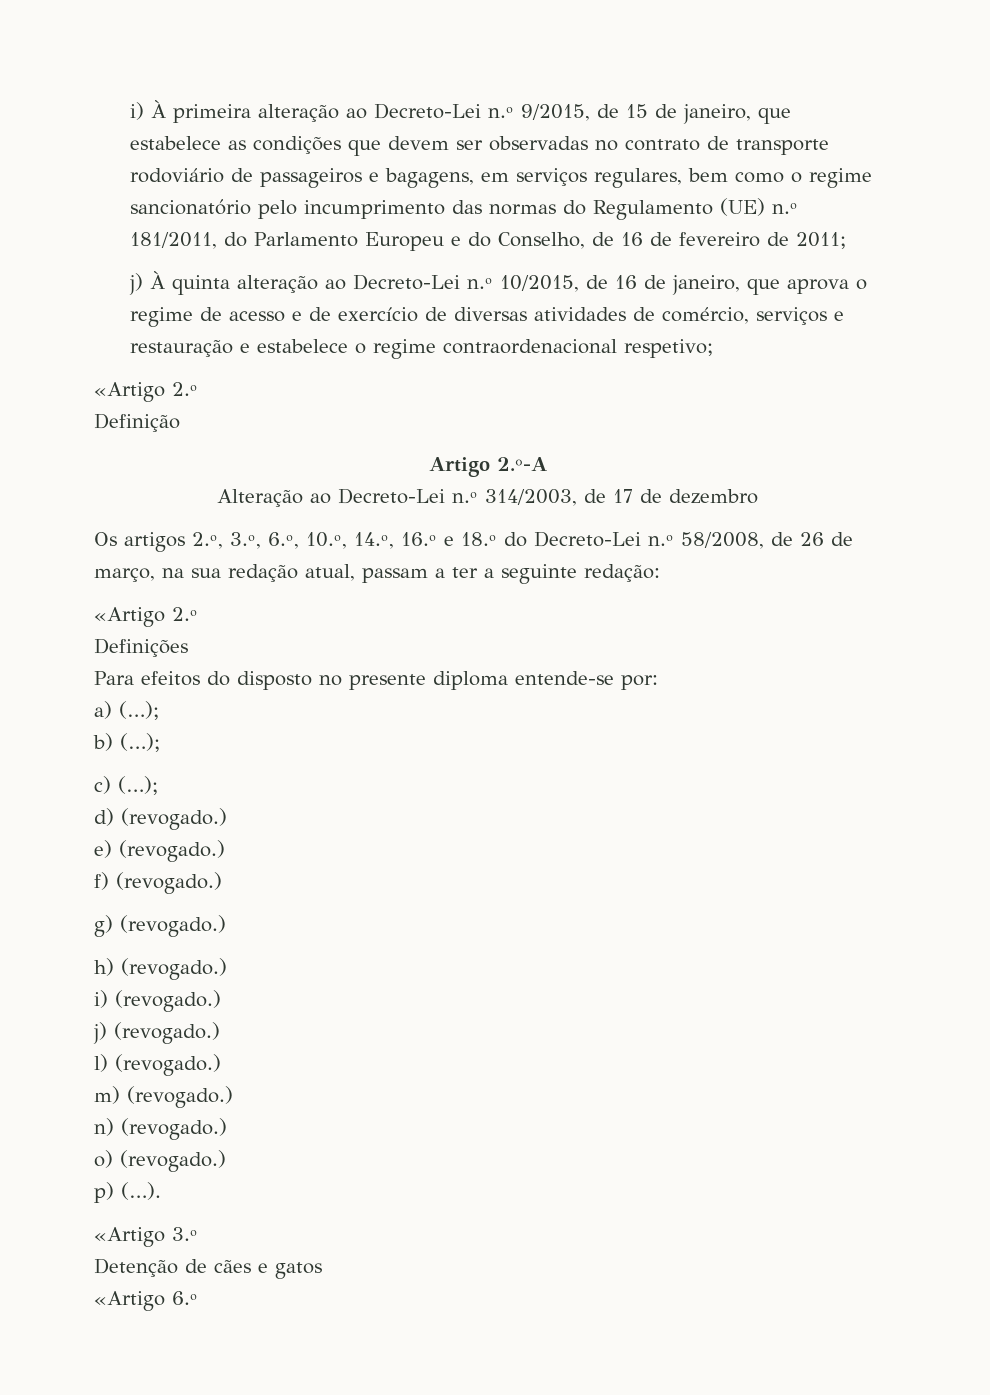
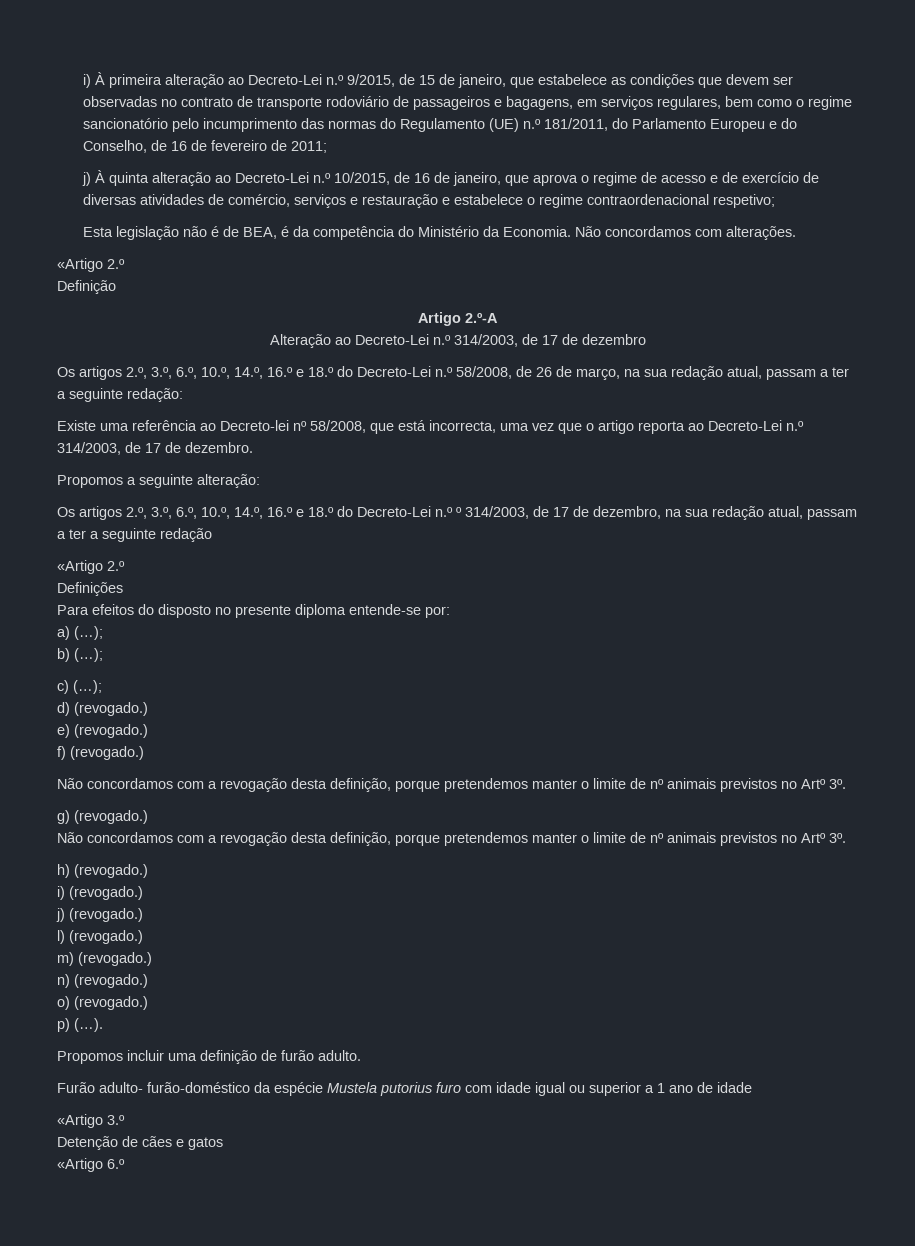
(714, 348) none -> [83,226,797,240] // Esta legislação não é de BEA, é da competência do Ministério da Economia. Não concordamos com alterações.
(660, 573) none -> [57,420,804,434] [57,442,253,455] [57,474,260,488] [57,506,857,520] [57,528,212,542] // Existe uma referência ao Decreto-lei nº 58/2008, que está incorrecta, uma vez que o artigo reporta ao Decreto-Lei n.º 314/2003, de 17 de dezembro. // Propomos a seguinte alteração: // Os artigos 2.º, 3.º, 6.º, 10.º, 14.º, 16.º e 18.º do Decreto-Lei n.º º 314/2003, de 17 de dezembro, na sua redação atual, passam a ter a seguinte redação
[94,915,226,937] g) (revogado.) -> [57,778,846,792] [57,810,148,824] [57,832,846,846] Não concordamos com a revogação desta definição, porque pretendemos manter o limite de nº animais previstos no Artº 3º. // g) (revogado.) // Não concordamos com a revogação desta definição, porque pretendemos manter o limite de nº animais previstos no Artº 3º.
(161, 1191) none -> [57,1050,361,1064] [57,1082,752,1096] // Propomos incluir uma definição de furão adulto. // Furão adulto- furão-doméstico da espécie Mustela putorius furo com idade igual ou superior a 1 ano de idade

